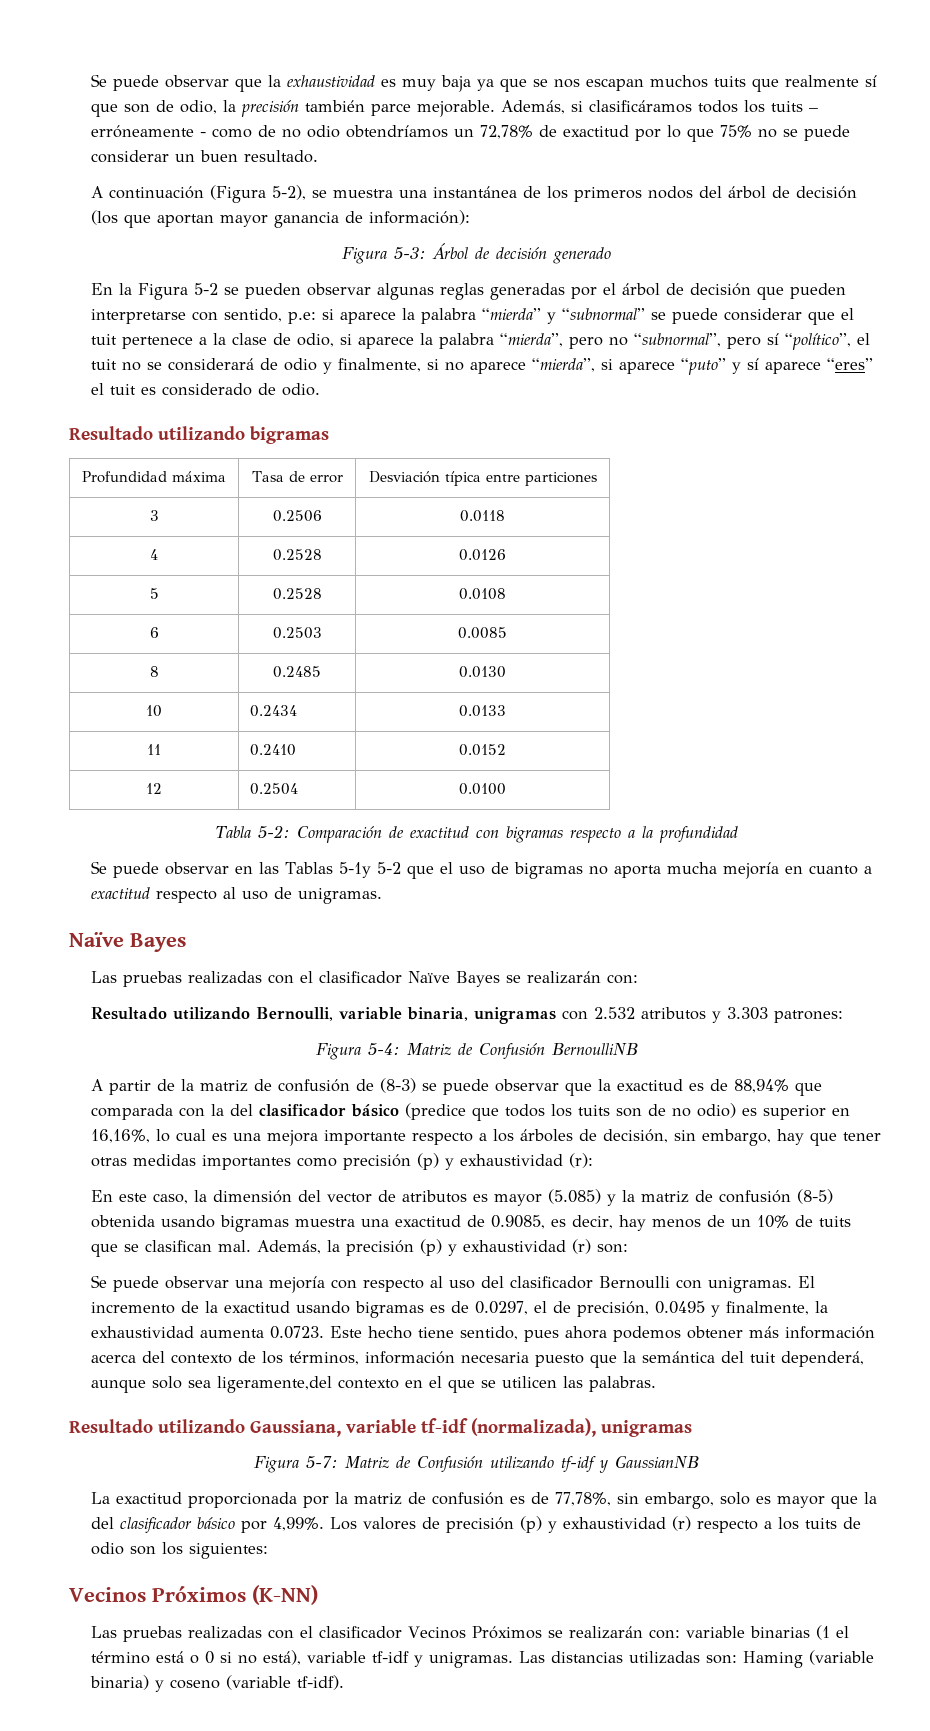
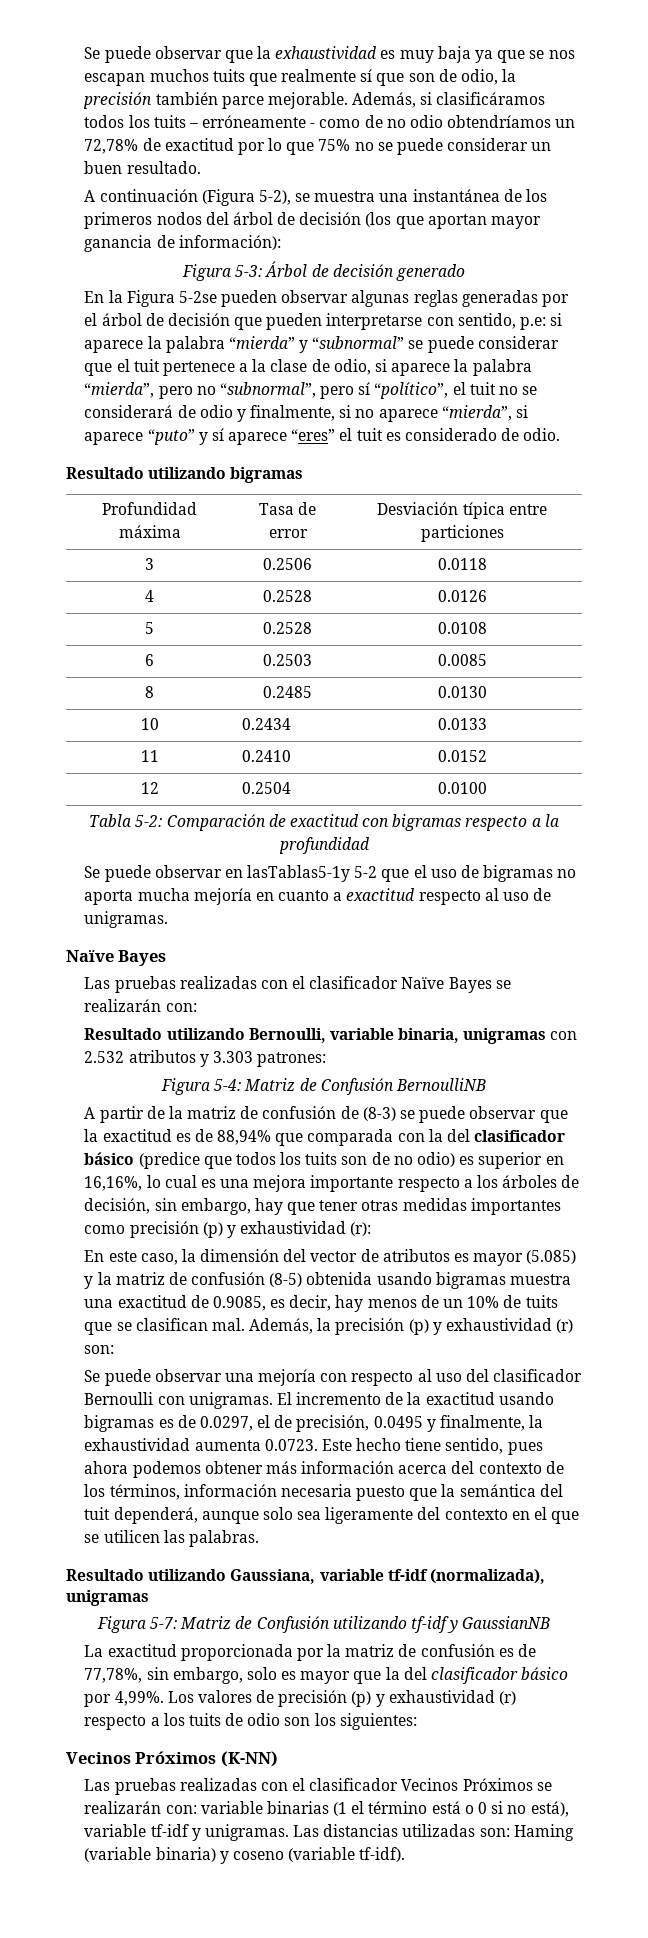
[194,283,240,295] 5-2 se -> [178,291,217,303] 5-2se
[259,862,372,878] las Tablas 5-1y -> [247,865,351,882] lasTablas5-1y
[217,1376,333,1393] ligeramente,del -> [325,1507,441,1524] ligeramente del

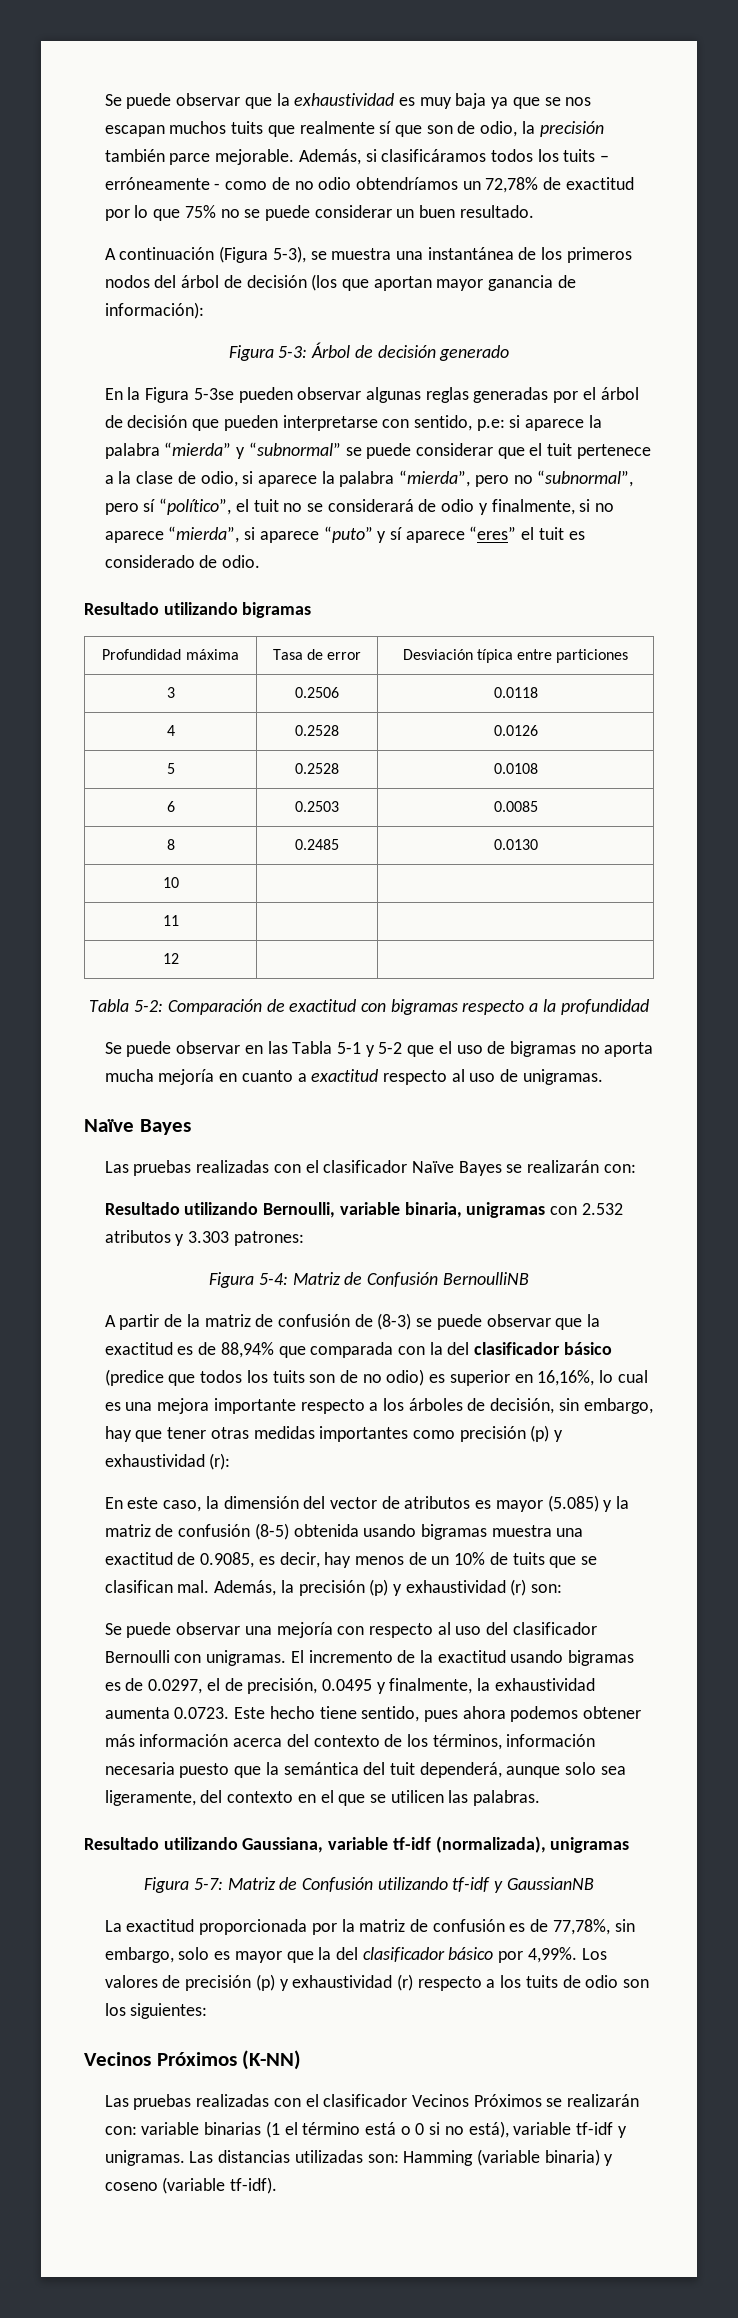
[258,190,291,205] 5-2), -> [272,246,306,263] 5-3),
[178,291,217,303] 5-2se -> [193,388,234,400] 5-3se
[241,718,291,730] [437,718,487,730] 0.2434 | 0.0133 -> (179, 882) |
[241,750,291,762] [437,750,487,762] 0.2410 | 0.0152 -> (179, 920) |
[241,782,291,794] [437,782,487,794] 0.2504 | 0.0100 -> (179, 958) |
[247,865,351,882] lasTablas5-1y -> [267,1041,375,1057] las Tabla 5-1 y
[325,1507,414,1524] ligeramente -> [104,1790,196,1806] ligeramente,
[513,1824,574,1841] Haming -> [403,2150,474,2166] Hamming

